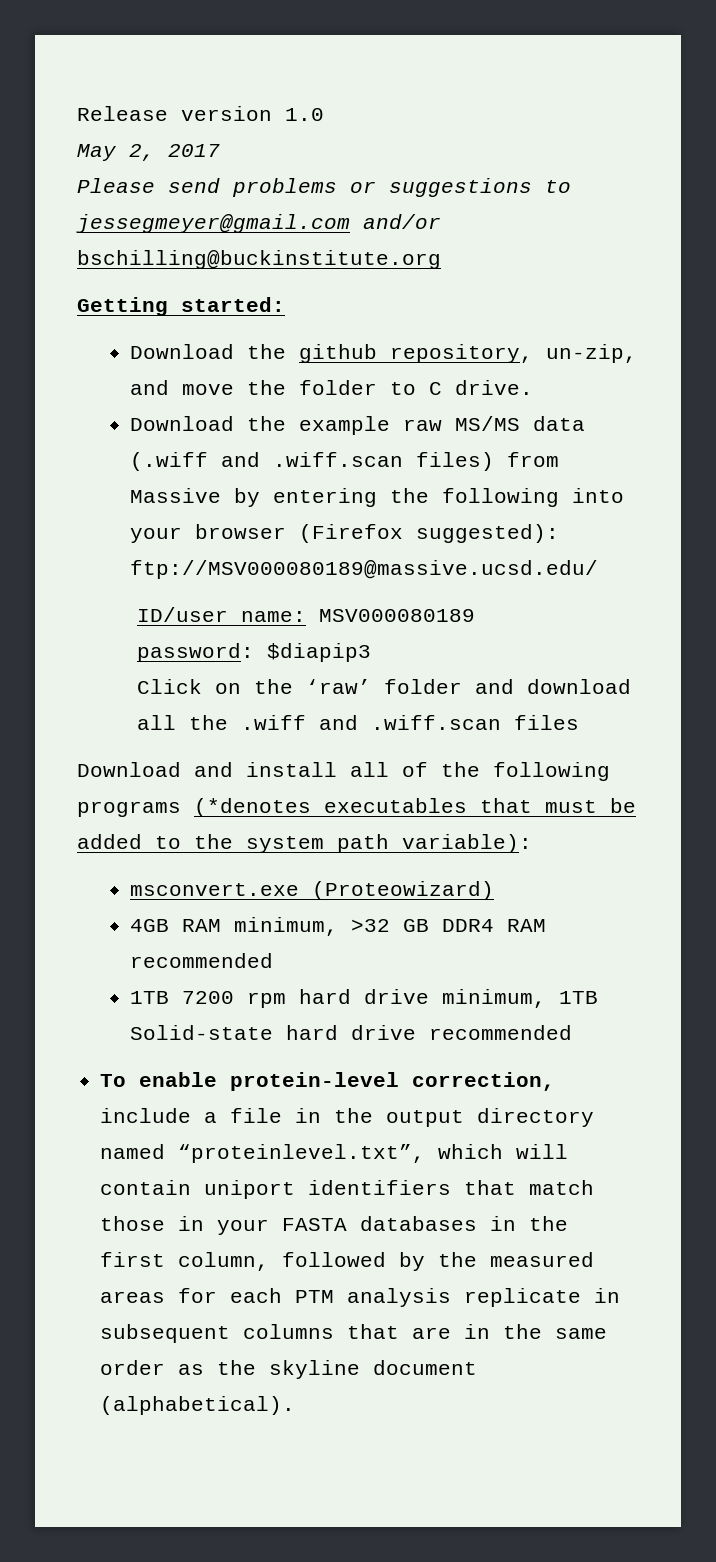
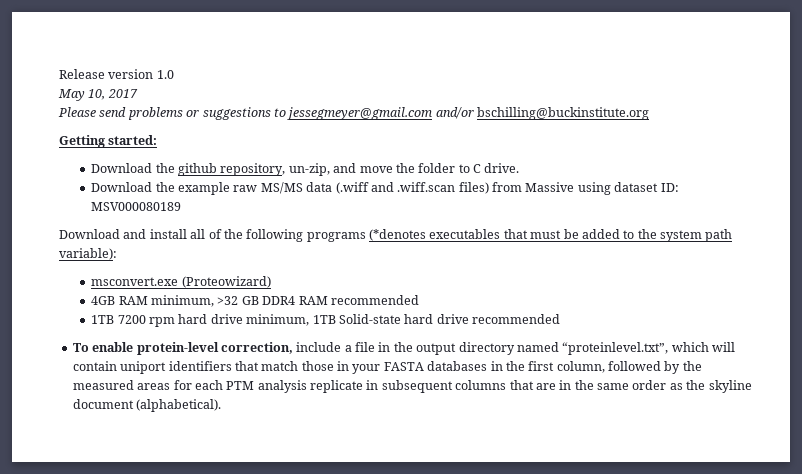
[129,144,155,161] 2, -> [88,89,106,100] 10,
[234,488,625,507] [130,524,560,543] [130,560,599,579] [137,607,476,622] [137,643,372,662] [137,679,632,694] [137,715,580,730] by entering the following into your browser (Firefox suggested): ftp://MSV000080189@massive.ucsd.edu/ // ID/user name: MSV000080189 // password: $diapip3 // Click on the ‘raw’ folder and download all the .wiff and .wiff.scan files -> [577,182,679,195] [91,202,182,211] using dataset ID: MSV000080189

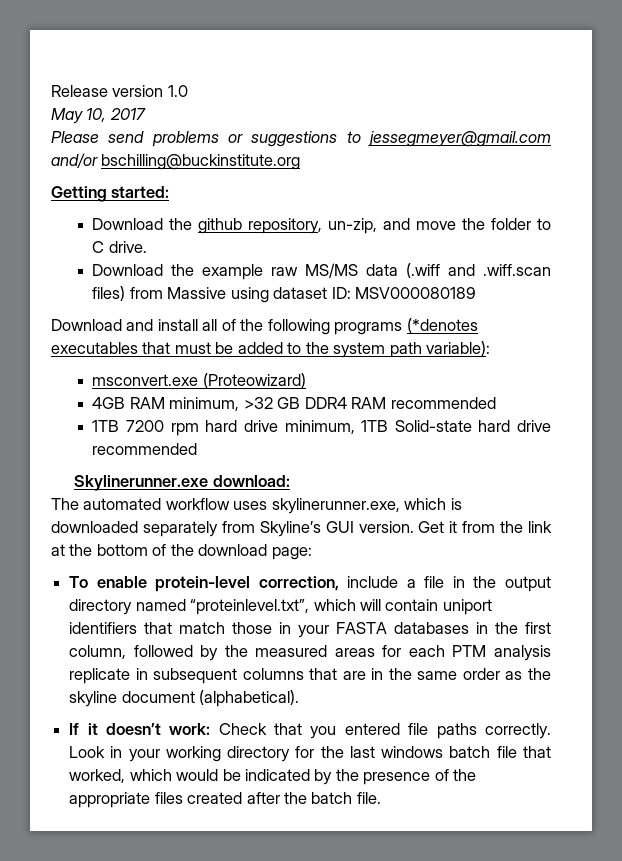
(561, 319) none -> [74,475,290,491] [51,498,462,514] [51,521,552,537] [51,544,312,560] // Skylinerunner.exe download: // The automated workflow uses skylinerunner.exe, which is downloaded separately from Skyline’s GUI version. Get it from the link at the bottom of the download page:
(222, 405) none -> [69,723,551,739] [69,746,551,762] [69,769,477,785] [69,792,381,808] // If it doesn’t work: Check that you entered file paths correctly. Look in your working directory for the last windows batch file that worked, which would be indicated by the presence of the appropriate files created after the batch file.

